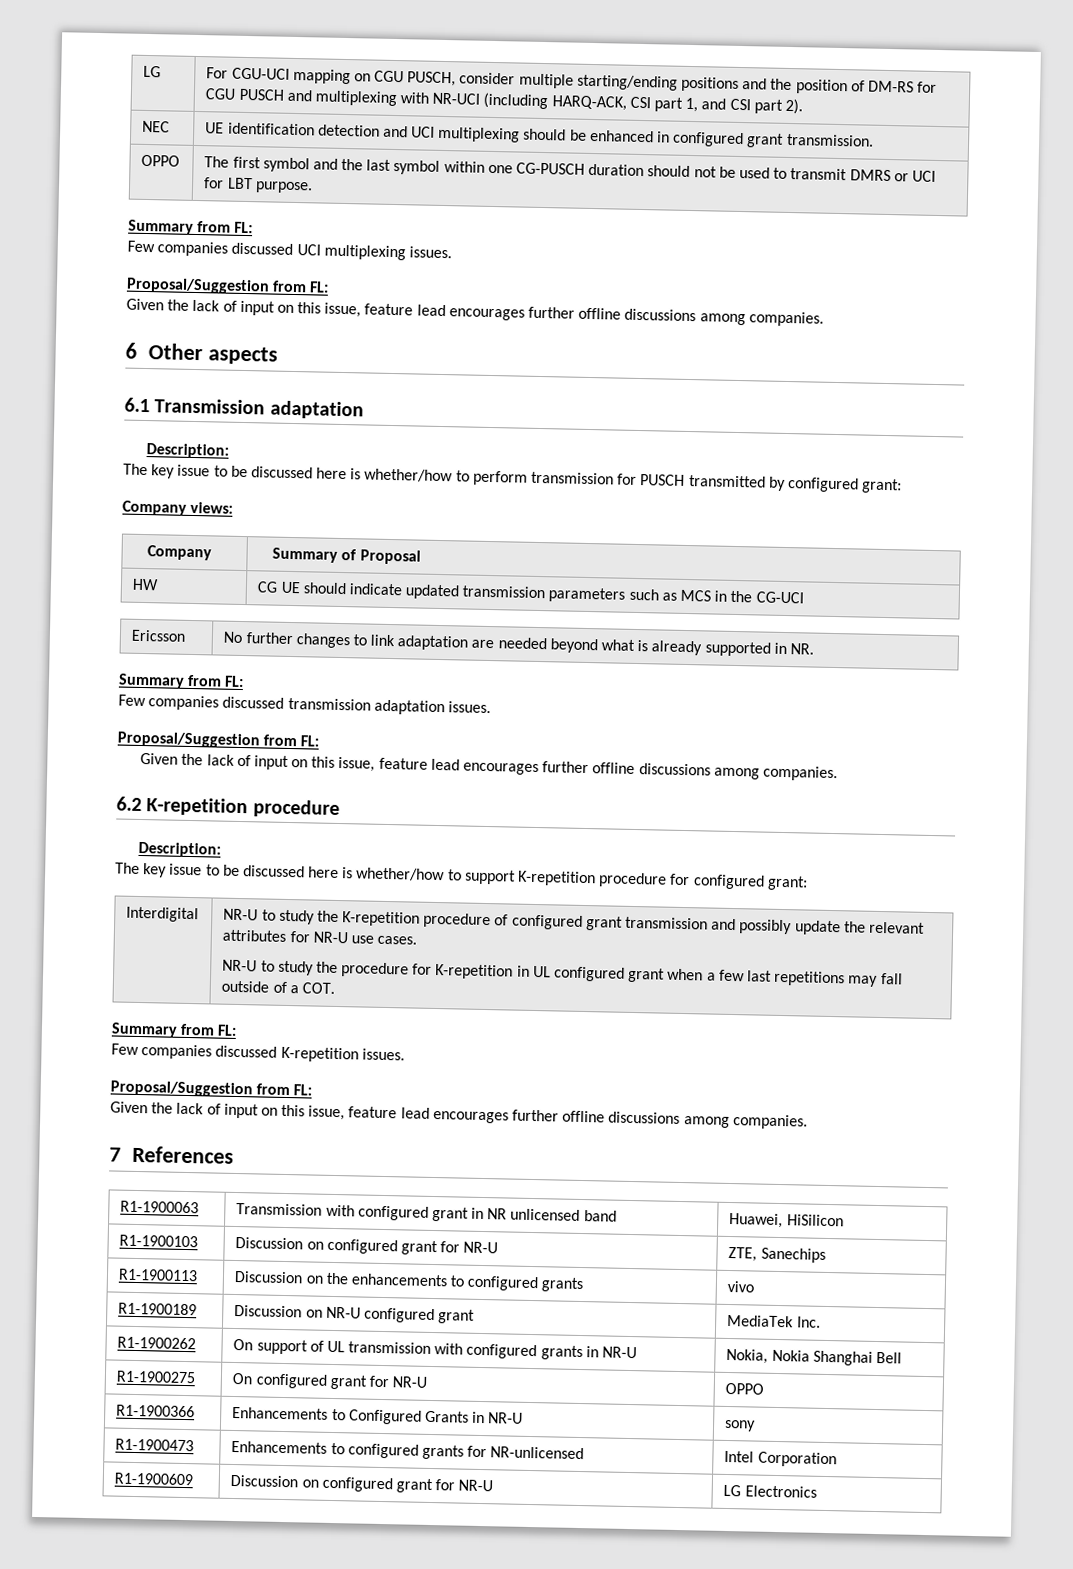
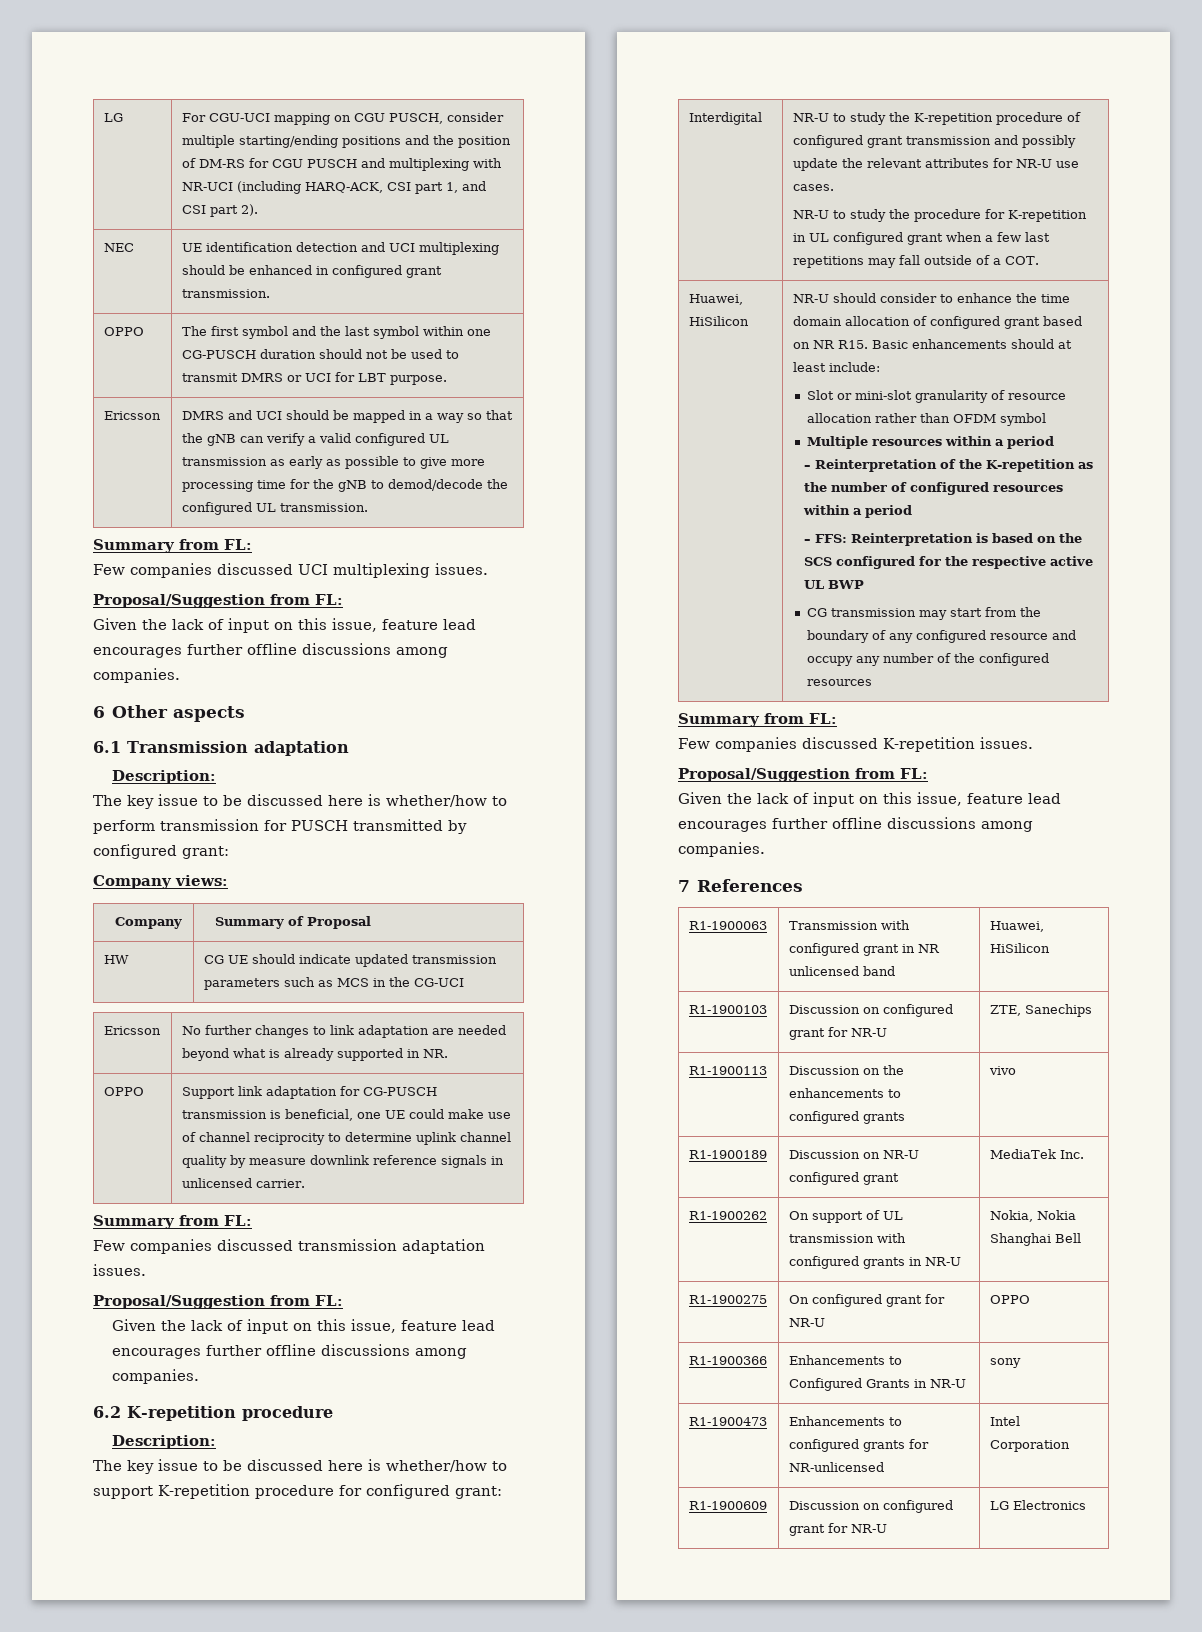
(313, 187) none -> [103,411,161,420] [181,410,513,423] [181,433,449,446] [181,456,485,469] [181,479,508,492] [181,502,368,515] // Ericsson | DMRS and UCI should be mapped in a way so that the gNB can verify a valid configured UL transmission as early as possible to give more processing time for the gNB to demod/decode the configured UL transmission.
(814, 649) none -> [103,1087,144,1096] [181,1086,437,1099] [181,1109,511,1121] [181,1132,511,1145] [181,1155,504,1168] [181,1178,305,1188] // OPPO | Support link adaptation for CG-PUSCH transmission is beneficial, one UE could make use of channel reciprocity to determine uplink channel quality by measure downlink reference signals in unlicensed carrier.
(335, 988) none -> [688,294,743,305] [688,316,749,326] [792,293,1070,303] [792,316,1082,329] [792,339,1072,349] [792,362,880,372] [806,390,1066,403] [806,413,1046,426] [806,436,1054,449] [804,459,1094,472] [804,482,1064,495] [803,505,913,518] [804,533,1083,546] [804,556,1094,569] [804,580,865,589] [806,607,1041,620] [806,630,1076,643] [806,653,1049,666] [806,679,872,686] // Huawei, HiSilicon | NR-U should consider to enhance the time domain allocation of configured grant based on NR R15. Basic enhancements should at least include: // Slot or mini-slot granularity of resource allocation rather than OFDM symbol // Multiple resources within a period // – Reinterpretation of the K-repetition as the number of configured resources within a period // – FFS: Reinterpretation is based on the SCS configured for the respective active UL BWP // CG transmission may start from the boundary of any configured resource and occupy any number of the configured resources

